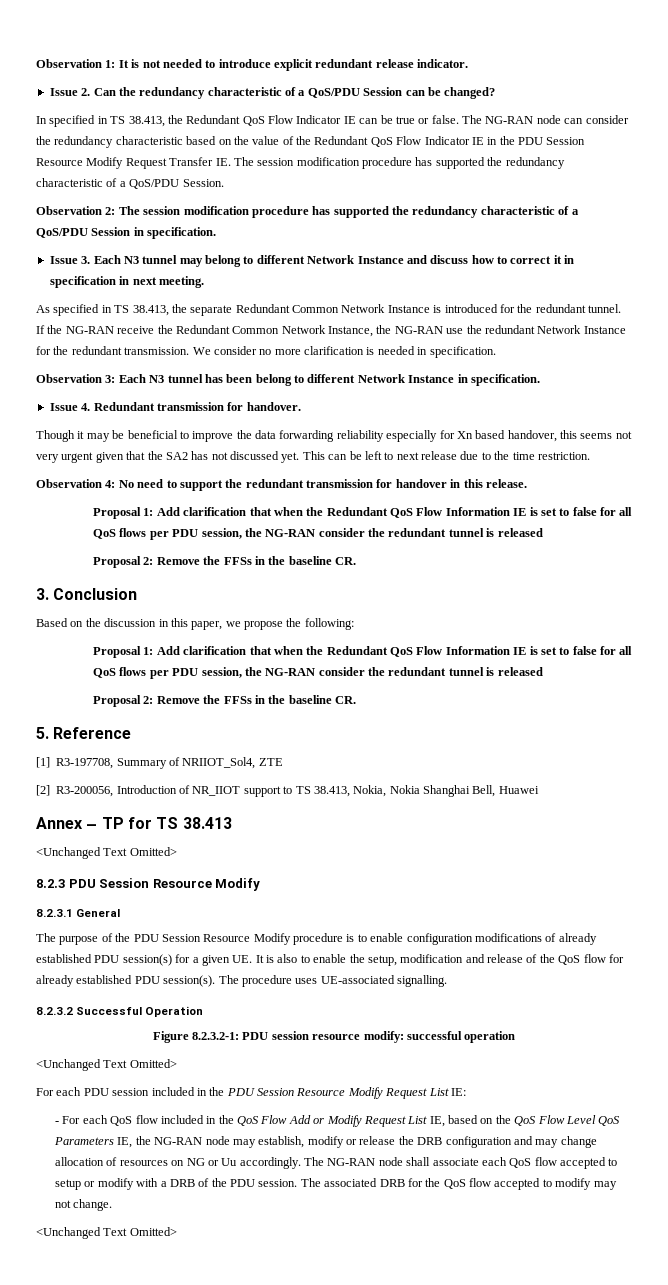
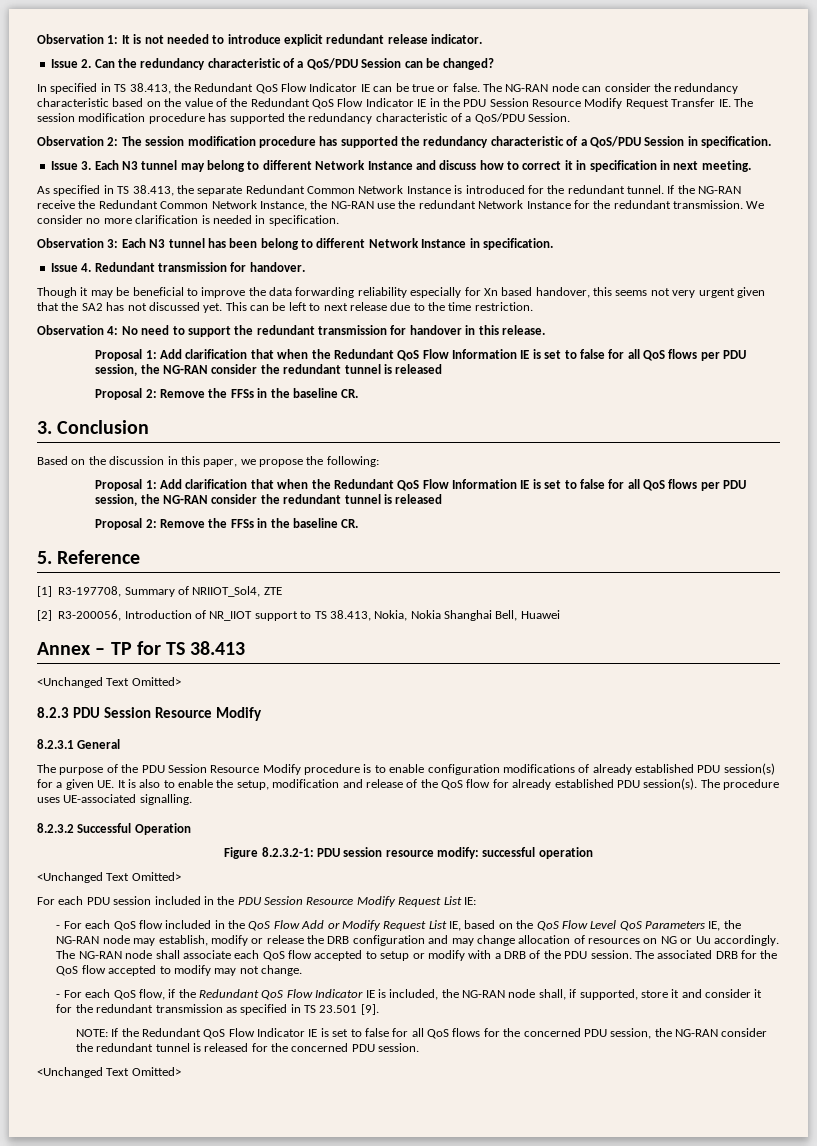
(113, 1205) none -> [56,989,763,1000] [56,1004,379,1015] [75,1028,768,1039] [75,1043,420,1052] // - For each QoS flow, if the Redundant QoS Flow Indicator IE is included, the NG-RAN node shall, if supported, store it and consider it for the redundant transmission as specified in TS 23.501 [9]. // NOTE: If the Redundant QoS Flow Indicator IE is set to false for all QoS flows for the concerned PDU session, the NG-RAN consider the redundant tunnel is released for the concerned PDU session.

